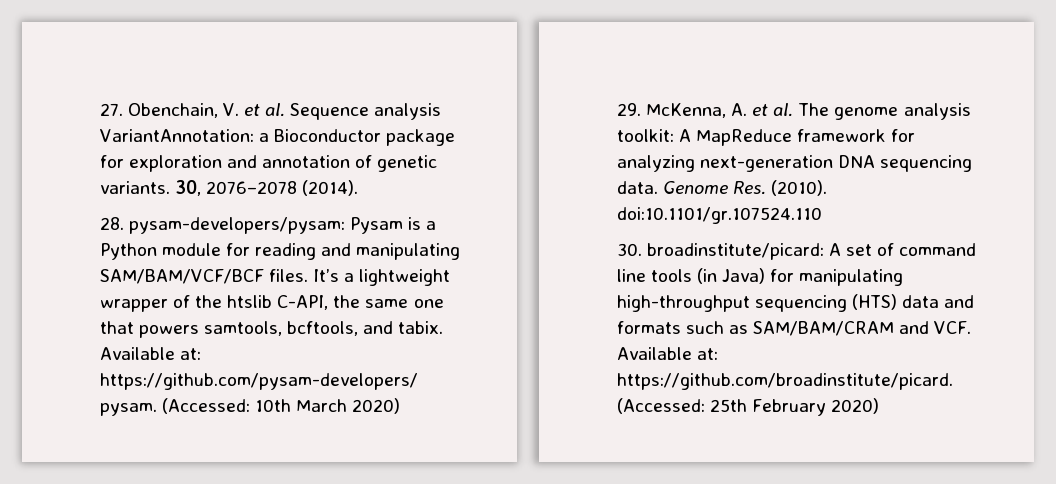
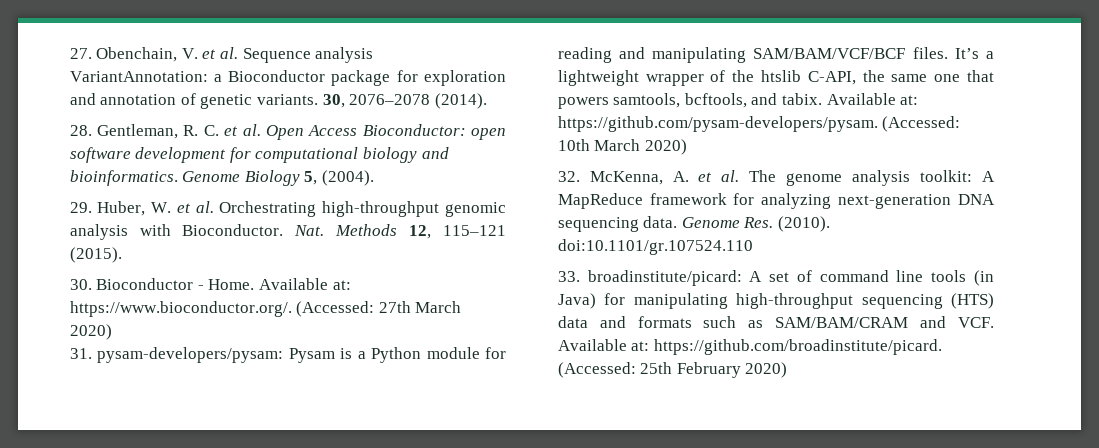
(124, 223) none -> [97,124,507,140] [69,147,449,163] [69,170,375,186] [69,201,506,217] [69,224,506,240] [69,247,122,263] [69,278,351,290] [69,301,462,317] [69,324,112,340] [69,348,92,359] Gentleman, R. C. et al. Open Access Bioconductor: open software development for computational biology and bioinformatics. Genome Biology 5, (2004). // 29. Huber, W. et al. Orchestrating high-throughput genomic analysis with Bioconductor. Nat. Methods 12, 115–121 (2015). // 30. Bioconductor - Home. Available at: https://www.bioconductor.org/. (Accessed: 27th March 2020) // 31.
[616,103,641,116] 29. -> [557,171,580,182] 32.
[616,243,642,256] 30. -> [557,271,580,282] 33.

